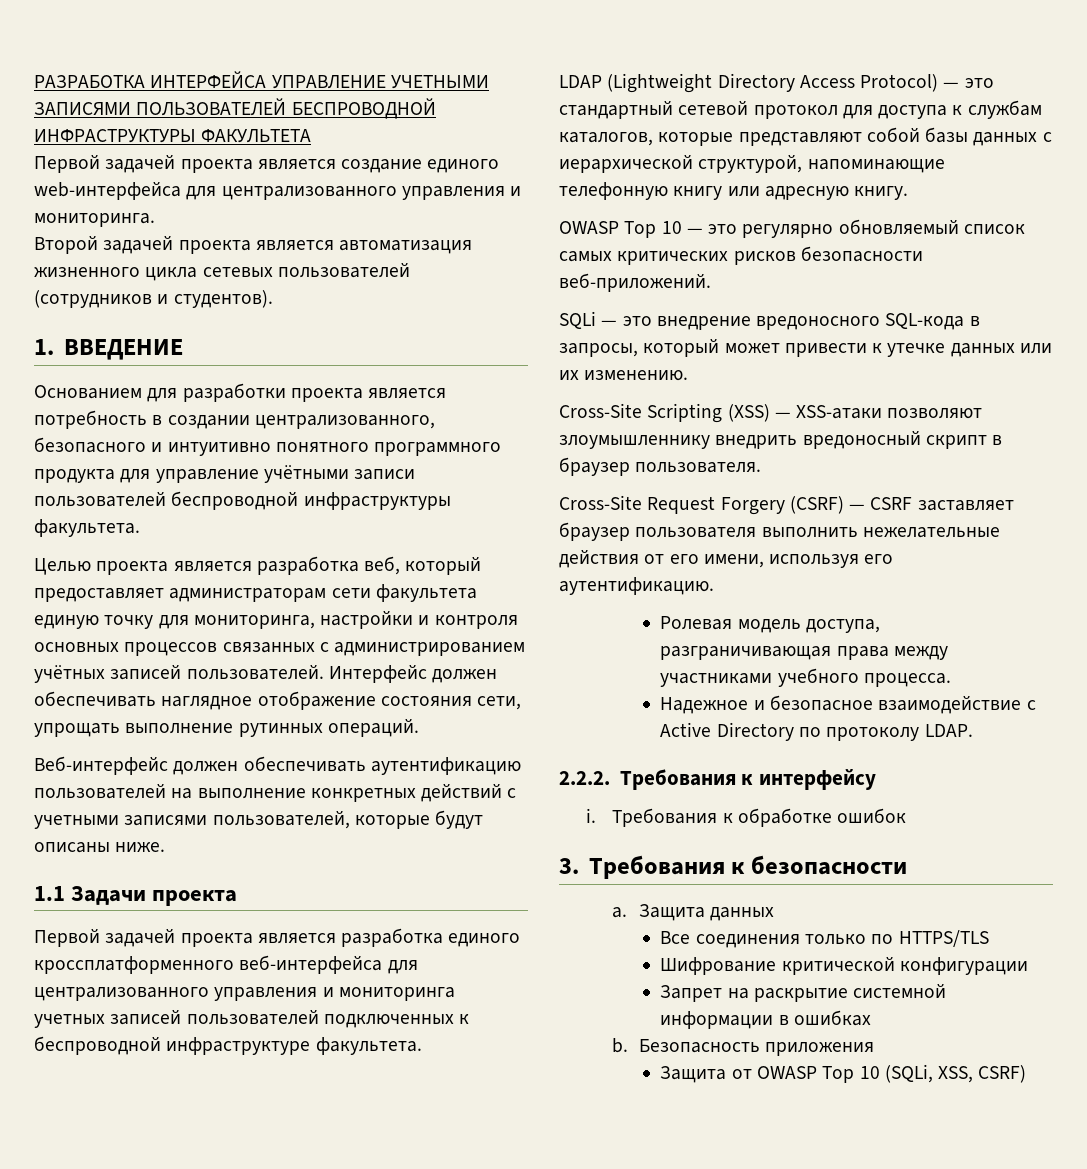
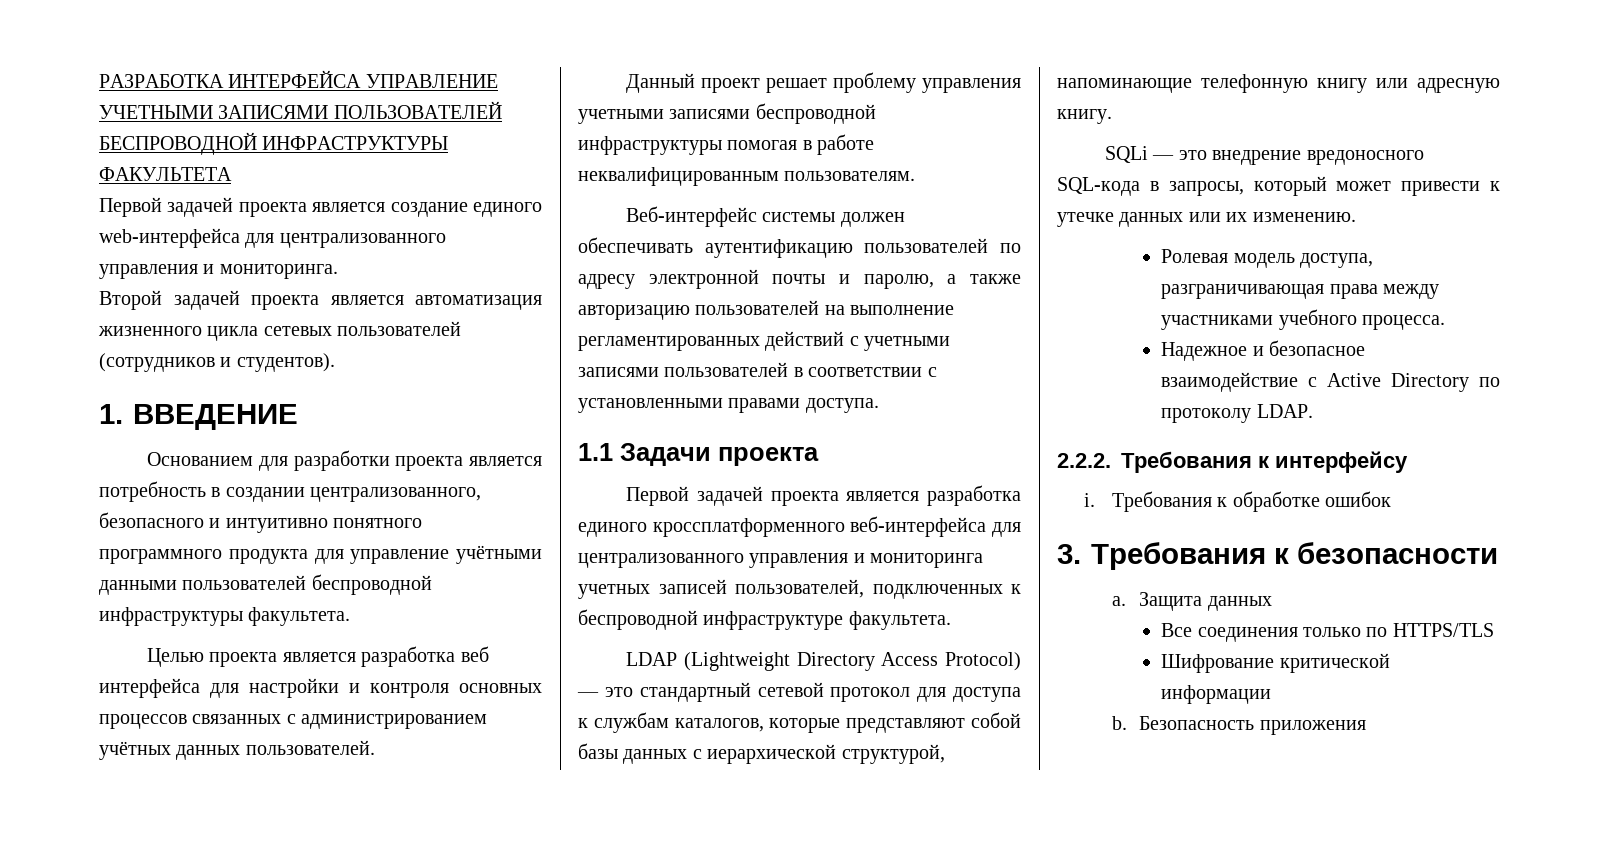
[354,469,416,480] записи -> [99,580,177,595] данными
[364,556,482,575] [34,584,477,602] [34,615,315,629] веб, который предоставляет администраторам сети факультета единую точку для мониторинга, -> [460,646,489,662] [99,678,239,698] веб интерфейса для
[110,664,182,680] записей -> [176,745,241,760] данных
[328,664,498,683] [34,691,522,710] [34,718,419,737] Интерфейс должен обеспечивать наглядное отображение состояния сети, упрощать выполнение рутинных операций. -> [626,72,1021,93] [578,103,876,124] [578,134,875,155] [578,167,916,186] // Данный проект решает проблему управления учетными записями беспроводной инфраструктуры помогая в работе неквалифицированным пользователям.
(168, 765) none -> [762,212,836,222] системы
(166, 791) none -> [1000,243,1021,253] [578,269,1021,289] [578,300,820,320] по адресу электронной почты и паролю, а также авторизацию пользователей
[310,788,416,802] конкретных -> [578,336,760,351] регламентированных
[212,810,484,829] [34,842,166,853] пользователей, которые будут описаны ниже. -> [664,362,937,377] [578,398,879,413] пользователей в соответствии с установленными правами доступа.
[186,1009,319,1025] пользователей -> [735,579,864,598] пользователей,
[559,219,1025,238] [559,246,923,265] [559,273,711,292] // OWASP Top 10 — это регулярно обновляемый список самых критических рисков безопасности веб-приложений. -> (1112, 116) none
[559,403,983,423] [559,430,1003,449] [559,457,762,476] [559,495,1014,515] [559,522,1000,541] [559,549,894,568] [559,577,714,595] // Cross-Site Scripting (XSS) — XSS-атаки позволяют злоумышленнику внедрить вредоносный скрипт в браузер пользователя. // Сross-Site Request Forgery (CSRF) — CSRF заставляет браузер пользователя выполнить нежелательные действия от его имени, используя его аутентификацию. -> (1356, 217) none
[899,957,1028,975] [660,983,947,1002] конфигурации // Запрет на раскрытие системной -> (1390, 663) none
[778,1010,871,1026] в ошибках -> (1272, 694) none
[660,1064,1027,1083] // Защита от OWASP Top 10 (SQLi, XSS, CSRF) -> (1366, 727) none

